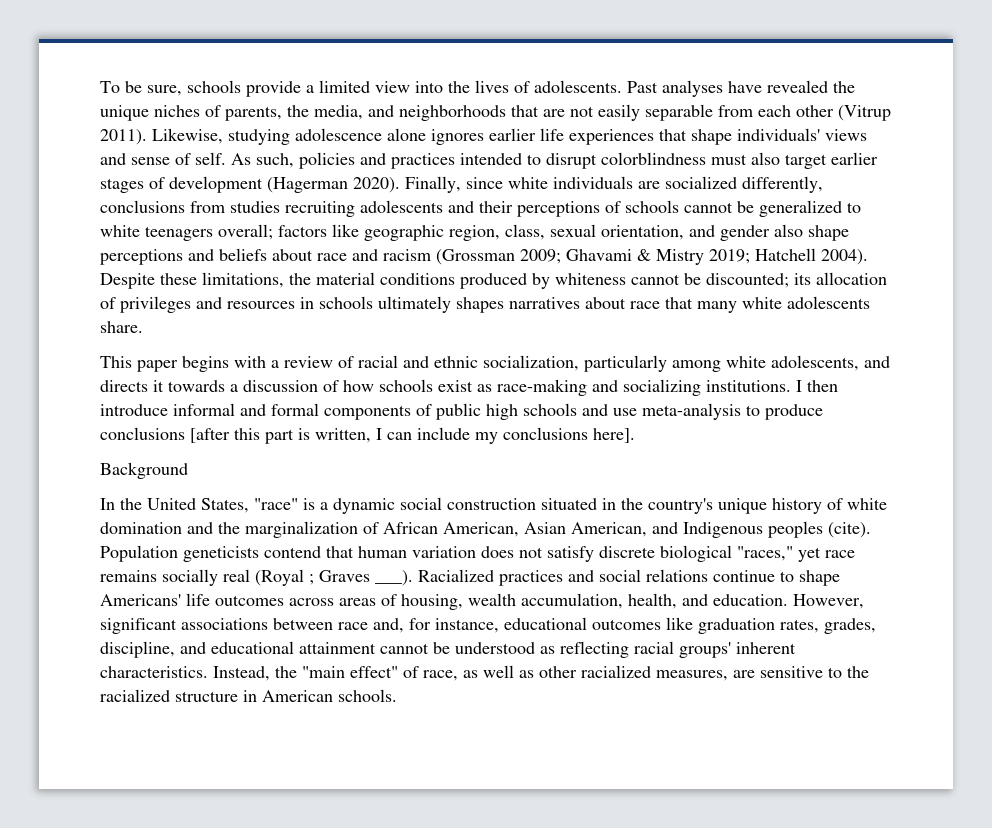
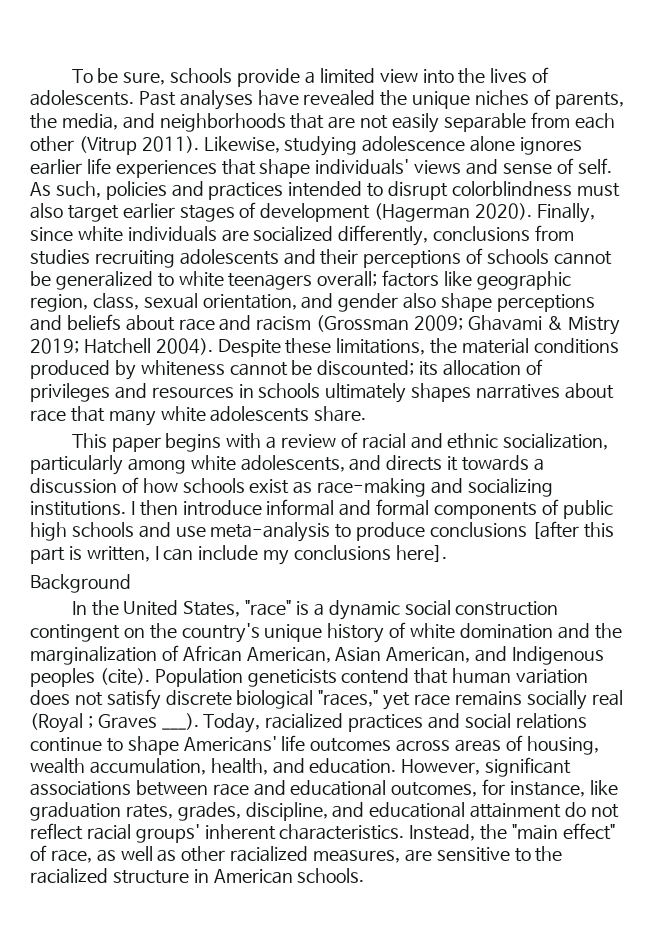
[541,498,616,510] situated in -> [30,624,145,642] contingent on
[418,569,494,582] Racialized -> [203,713,344,733] Today, racialized
[373,617,661,633] and, for instance, educational outcomes -> [253,779,585,797] and educational outcomes, for instance,
[380,641,629,658] cannot be understood as reflecting -> [565,802,619,818] [30,823,83,840] do not reflect

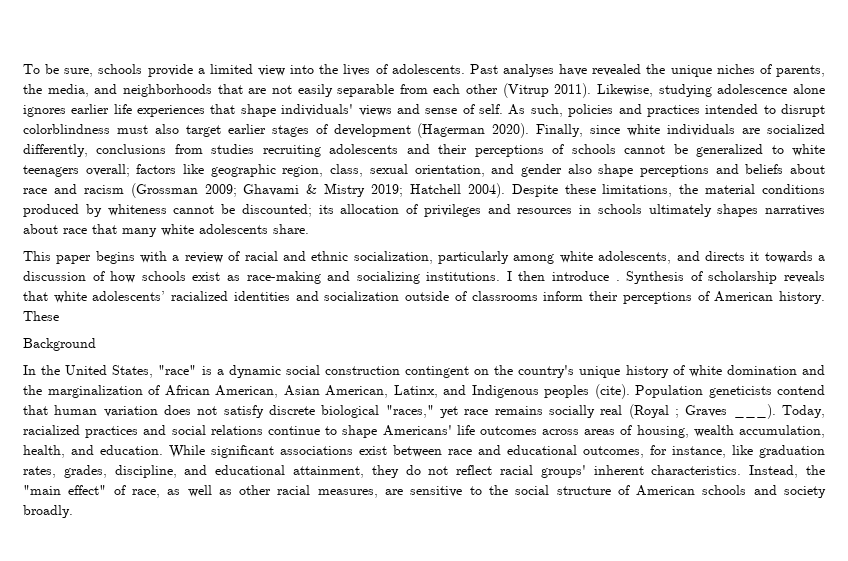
[266,499,613,519] [30,521,614,542] [30,545,447,565] informal and formal components of public high schools and use meta-analysis to produce conclusions [after this part is written, I can include my conclusions here]. -> [615,271,826,284] [23,291,826,304] [23,311,59,321] . Synthesis of scholarship reveals that white adolescents’ racialized identities and socialization outside of classrooms inform their perceptions of American history. These
(471, 655) none -> [393,385,438,398] Latinx,
[401,759,481,775] However, -> [169,445,205,458] While
(131, 788) none -> [359,446,387,455] exist
[470,803,562,818] attainment -> [293,465,399,478] attainment, they
[230,846,309,862] racialized -> [277,485,311,495] racial
[30,868,365,884] racialized structure in American schools. -> [515,485,826,498] [23,505,73,518] social structure of American schools and society broadly.

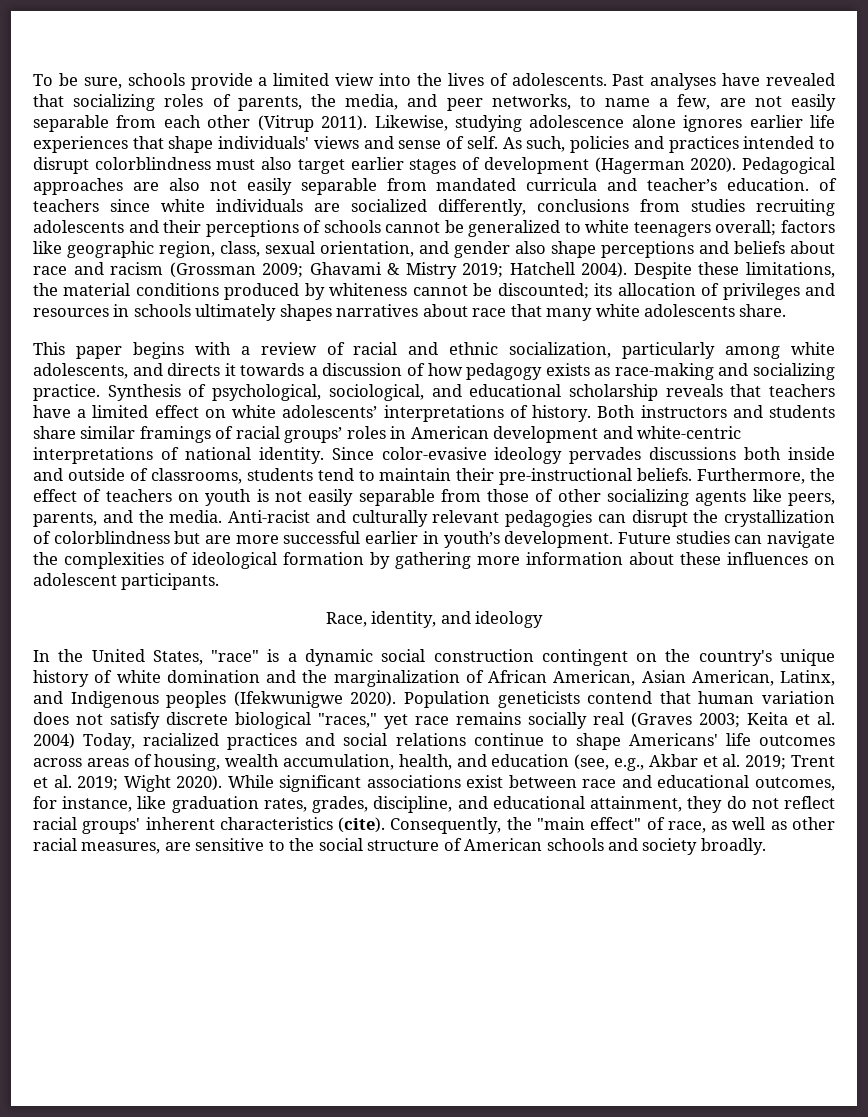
[646,64,755,77] the unique niches -> [33,94,204,111] that socializing roles
[122,84,243,97] neighborhoods that -> [446,94,711,111] peer networks, to name a few,
[536,124,584,137] Finally, -> [742,157,836,174] [33,178,837,195] [33,199,99,212] Pedagogical approaches are also not easily separable from mandated curricula and teacher’s education. of teachers
[141,271,221,281] schools exist -> [466,363,590,380] pedagogy exists
[426,271,826,284] [23,291,826,304] [23,311,59,321] [23,338,96,351] institutions. I then introduce . Synthesis of scholarship reveals that white adolescents’ racialized identities and socialization outside of classrooms inform their perceptions of American history. These // Background -> [33,384,836,401] [33,405,836,422] [33,426,742,443] [33,447,835,464] [33,468,835,485] [33,489,835,506] [33,510,835,527] [33,531,836,548] [33,552,835,569] [33,573,220,590] [325,611,544,628] practice. Synthesis of psychological, sociological, and educational scholarship reveals that teachers have a limited effect on white adolescents’ interpretations of history. Both instructors and students share similar framings of racial groups’ roles in American development and white-centric interpretations of national identity. Since color-evasive ideology pervades discussions both inside and outside of classrooms, students tend to maintain their pre-instructional beliefs. Furthermore, the effect of teachers on youth is not easily separable from those of other socializing agents like peers, parents, and the media. Anti-racist and culturally relevant pedagogies can disrupt the crystallization of colorblindness but are more successful earlier in youth’s development. Future studies can navigate the complexities of ideological formation by gathering more information about these influences on adolescent participants. // Race, identity, and ideology
[594,384,630,399] (cite). -> [233,691,397,708] (Ifekwunigwe 2020).
[628,404,776,419] (Royal ; Graves ___). -> [631,712,835,728] [33,733,75,749] (Graves 2003; Keita et al. 2004)
[100,445,163,455] education. -> [491,754,835,771] [33,775,223,792] education (see, e.g., Akbar et al. 2019; Trent et al. 2019; Wight 2020).
[651,465,799,478] characteristics. Instead, -> [219,817,502,834] characteristics (cite). Consequently,

